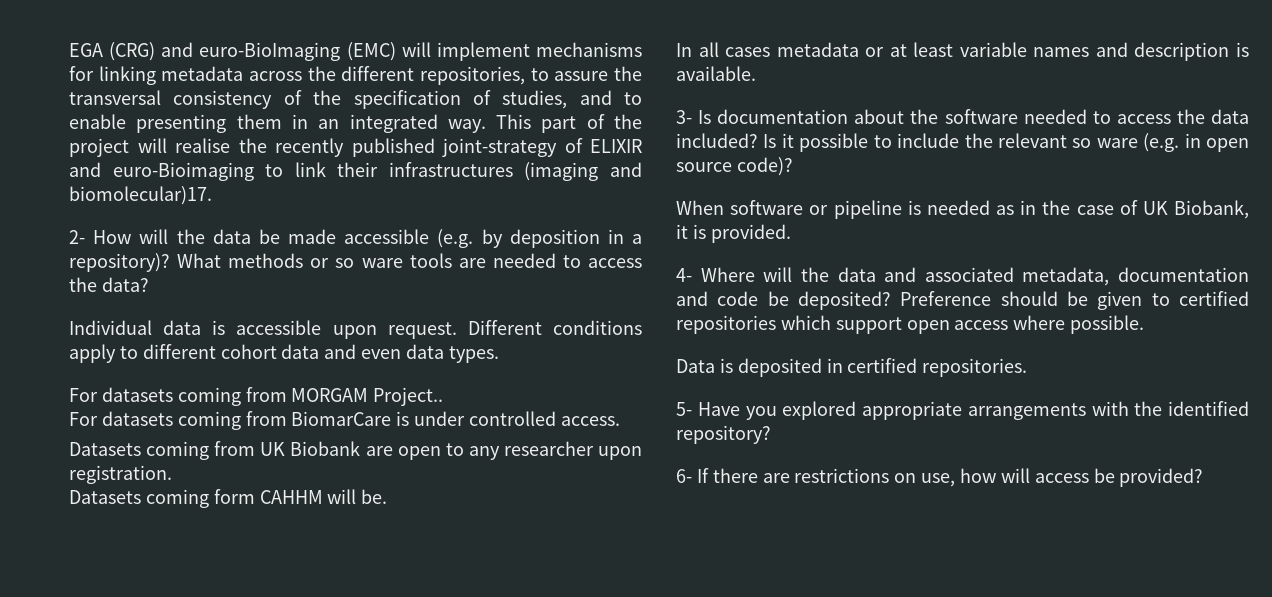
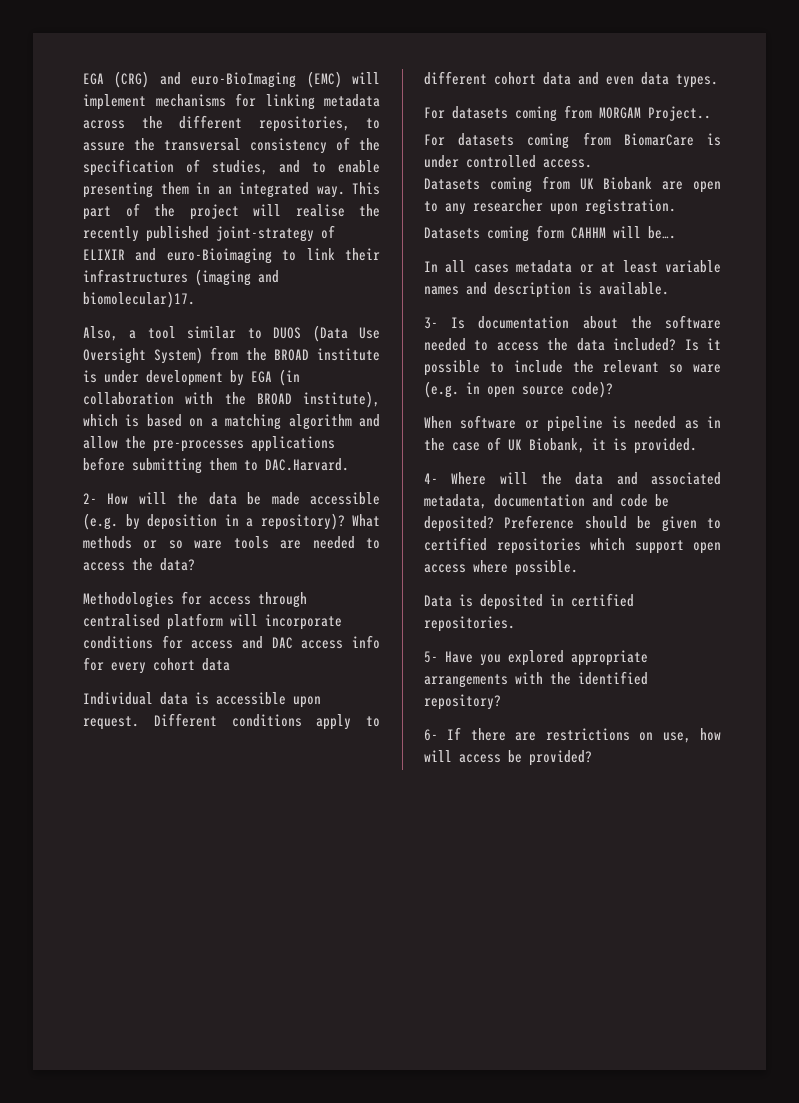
(212, 195) none -> [83,325,380,342] [83,347,380,364] [83,369,300,386] [83,391,380,408] [83,414,380,430] [83,436,335,452] [83,457,349,474] // Also, a tool similar to DUOS (Data Use Oversight System) from the BROAD institute is under development by EGA (in collaboration with the BROAD institute), which is based on a matching algorithm and allow the pre-processes applications before submitting them to DAC.Harvard.
(149, 284) none -> [83,591,307,608] [83,613,342,630] [83,635,380,649] [83,657,230,674] // Methodologies for access through centralised platform will incorporate conditions for access and DAC access info for every cohort data
[361,489,388,504] be. -> [648,226,676,239] be….

